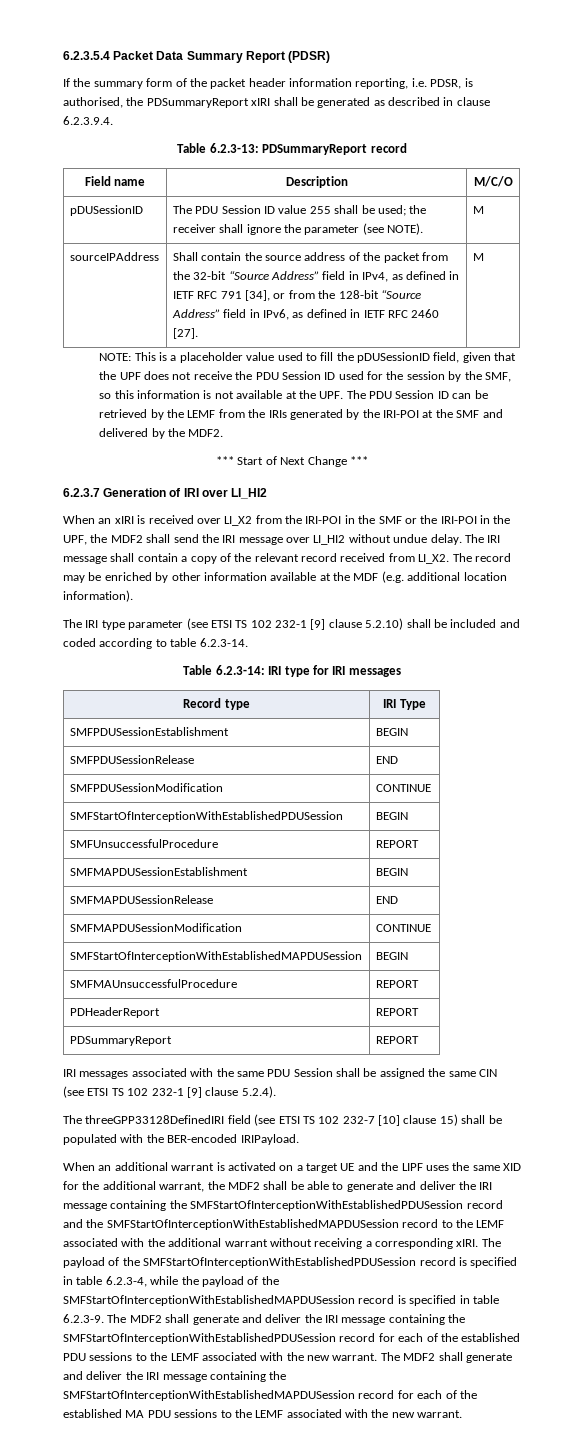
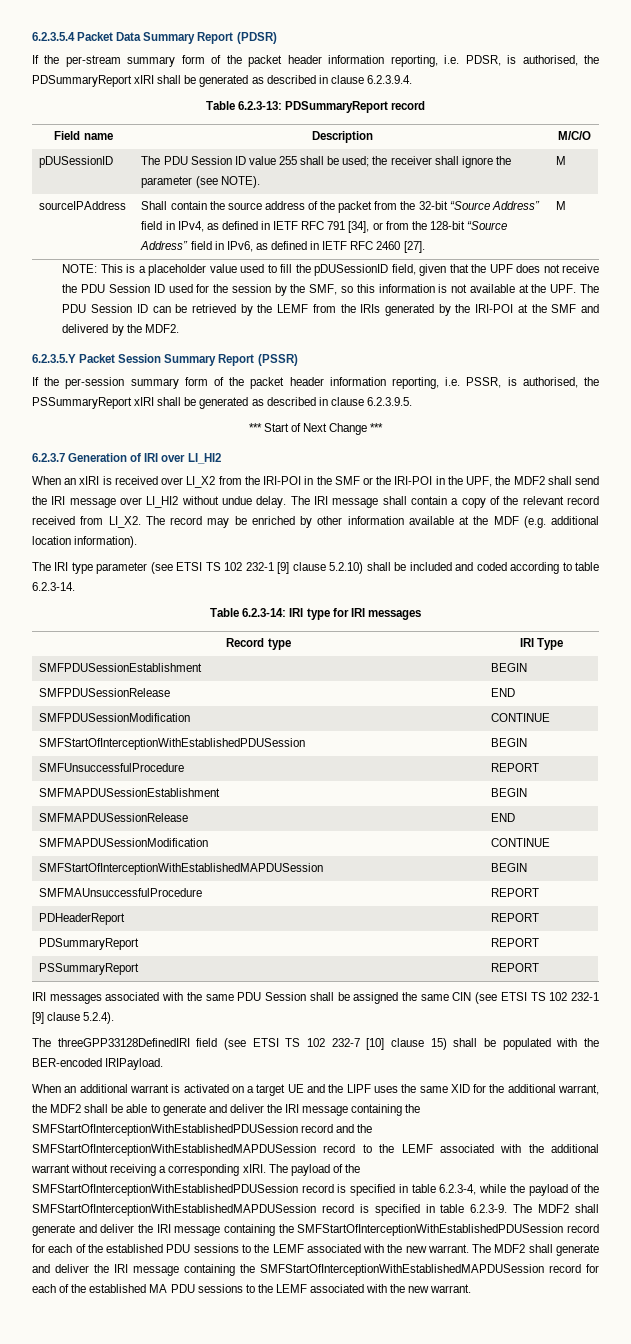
(91, 82) none -> [65,55,121,67] per-stream
(224, 433) none -> [32,354,298,366] [32,377,599,389] [32,397,412,409] // 6.2.3.5.Y Packet Session Summary Report (PSSR) // If the per-session summary form of the packet header information reporting, i.e. PSSR, is authorised, the PSSummaryReport xIRI shall be generated as described in clause 6.2.3.9.5.
(419, 1040) none -> [39,963,140,975] [491,963,540,972] // PSSummaryReport | REPORT

